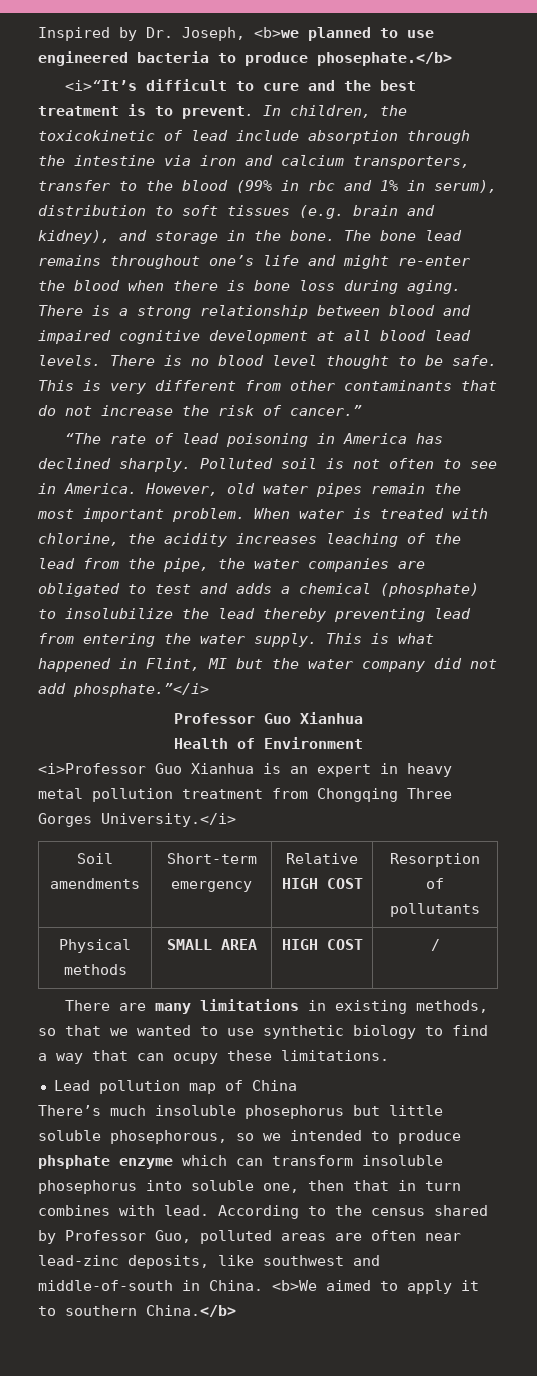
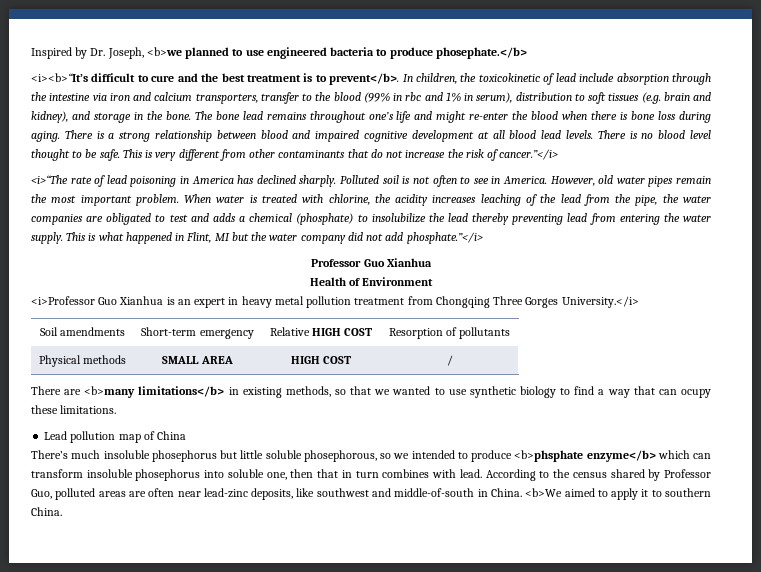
[65,80,138,91] <i>“It’s -> [31,73,88,82] <i><b>“It’s
[182,106,254,119] prevent. -> [329,73,400,85] prevent</b>.
[290,405,362,416] [65,433,102,444] cancer.” // “The -> [499,149,559,160] [31,175,68,184] cancer.”</i> // <i>“The
[155,999,300,1014] many limitations -> [84,386,225,398] <b>many limitations</b>
[38,1155,173,1169] phsphate enzyme -> [514,450,656,462] <b>phsphate enzyme</b>
[146,1305,236,1317] China.</b> -> [31,507,62,516] China.

